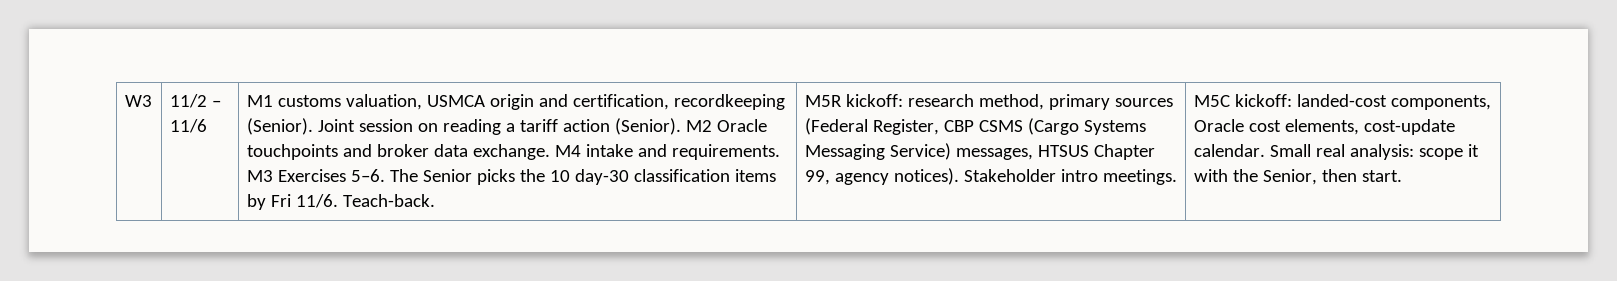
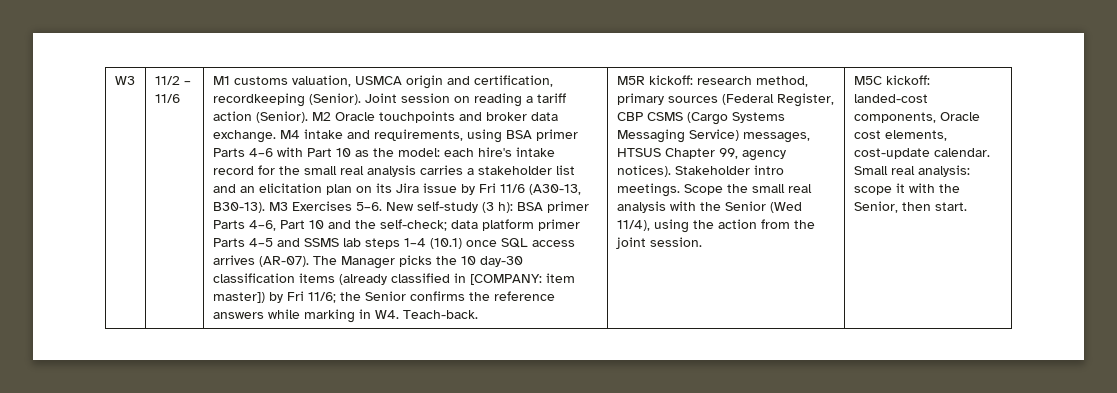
[671,144,780,160] [246,169,472,182] requirements. M3 Exercises 5–6. The Senior -> [373,129,578,143] [212,147,555,157] [212,165,575,177] [212,183,581,195] [212,201,589,213] [212,219,580,231] [212,238,575,249] [212,255,395,269] requirements, using BSA primer Parts 4–6 with Part 10 as the model: each hire's intake record for the small real analysis carries a stakeholder list and an elicitation plan on its Jira issue by Fri 11/6 (A30-13, B30-13). M3 Exercises 5–6. New self-study (3 h): BSA primer Parts 4–6, Part 10 and the self-check; data platform primer Parts 4–5 and SSMS lab steps 1–4 (10.1) once SQL access arrives (AR-07). The Manager
[246,194,338,210] by Fri 11/6. -> [338,273,575,285] [212,291,555,303] [212,309,399,323] (already classified in [COMPANY: item master]) by Fri 11/6; the Senior confirms the reference answers while marking in W4.
(1177, 177) none -> [683,184,812,195] [616,201,802,213] [616,219,815,233] [615,237,702,249] Scope the small real analysis with the Senior (Wed 11/4), using the action from the joint session.

